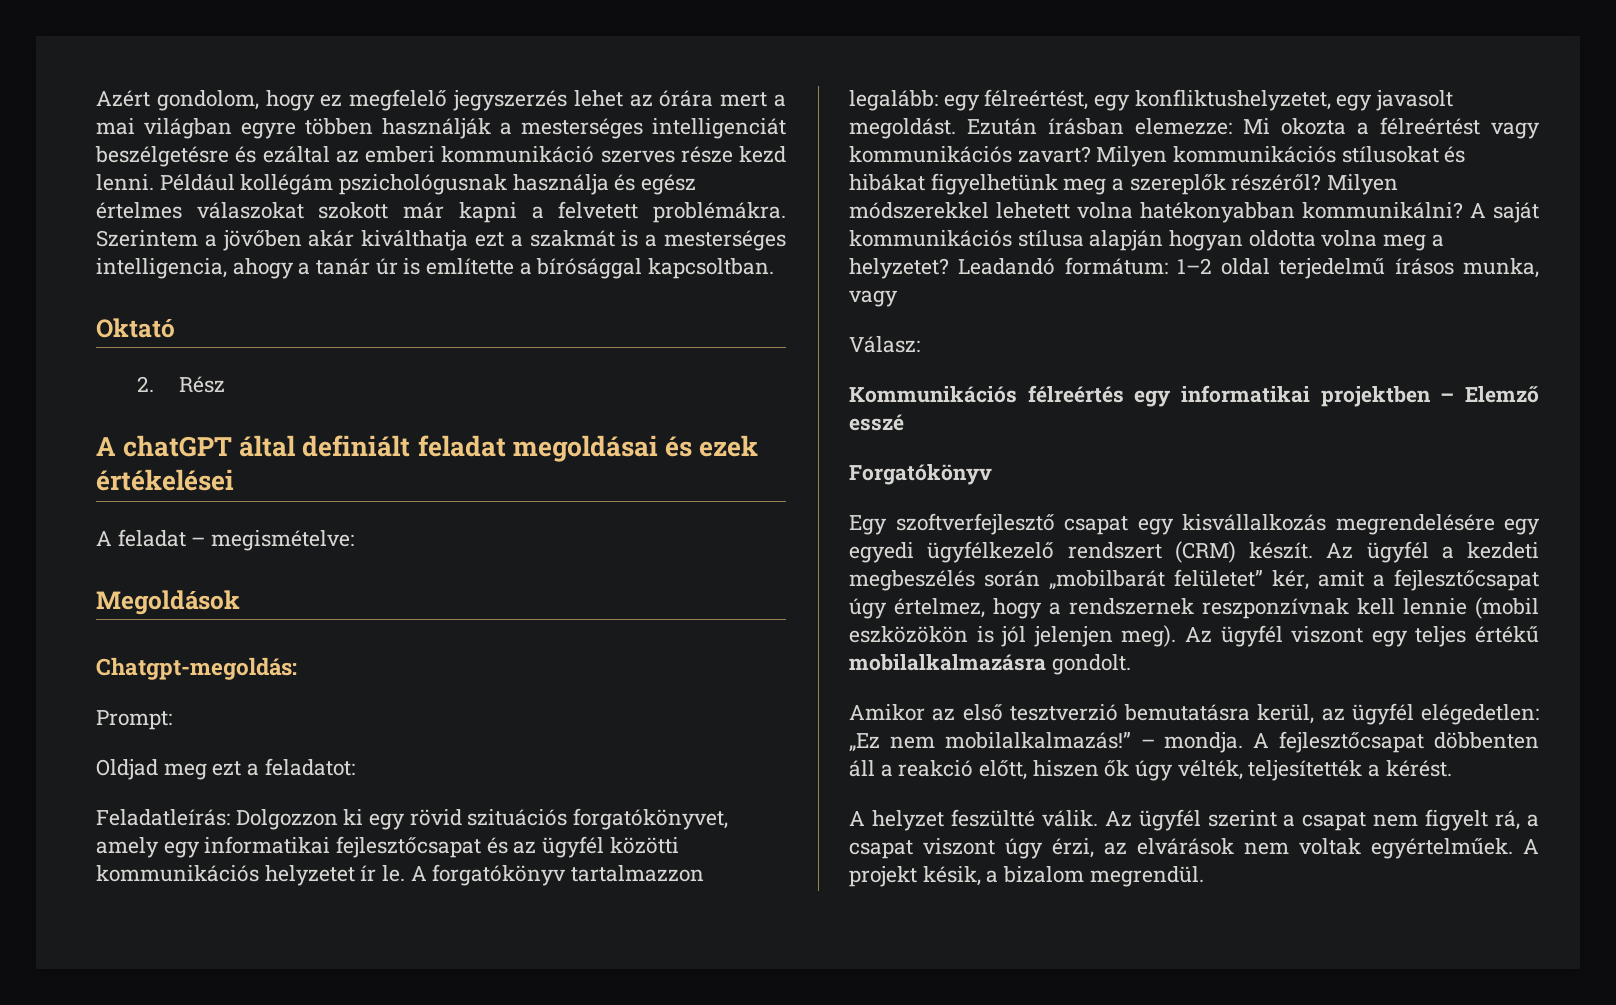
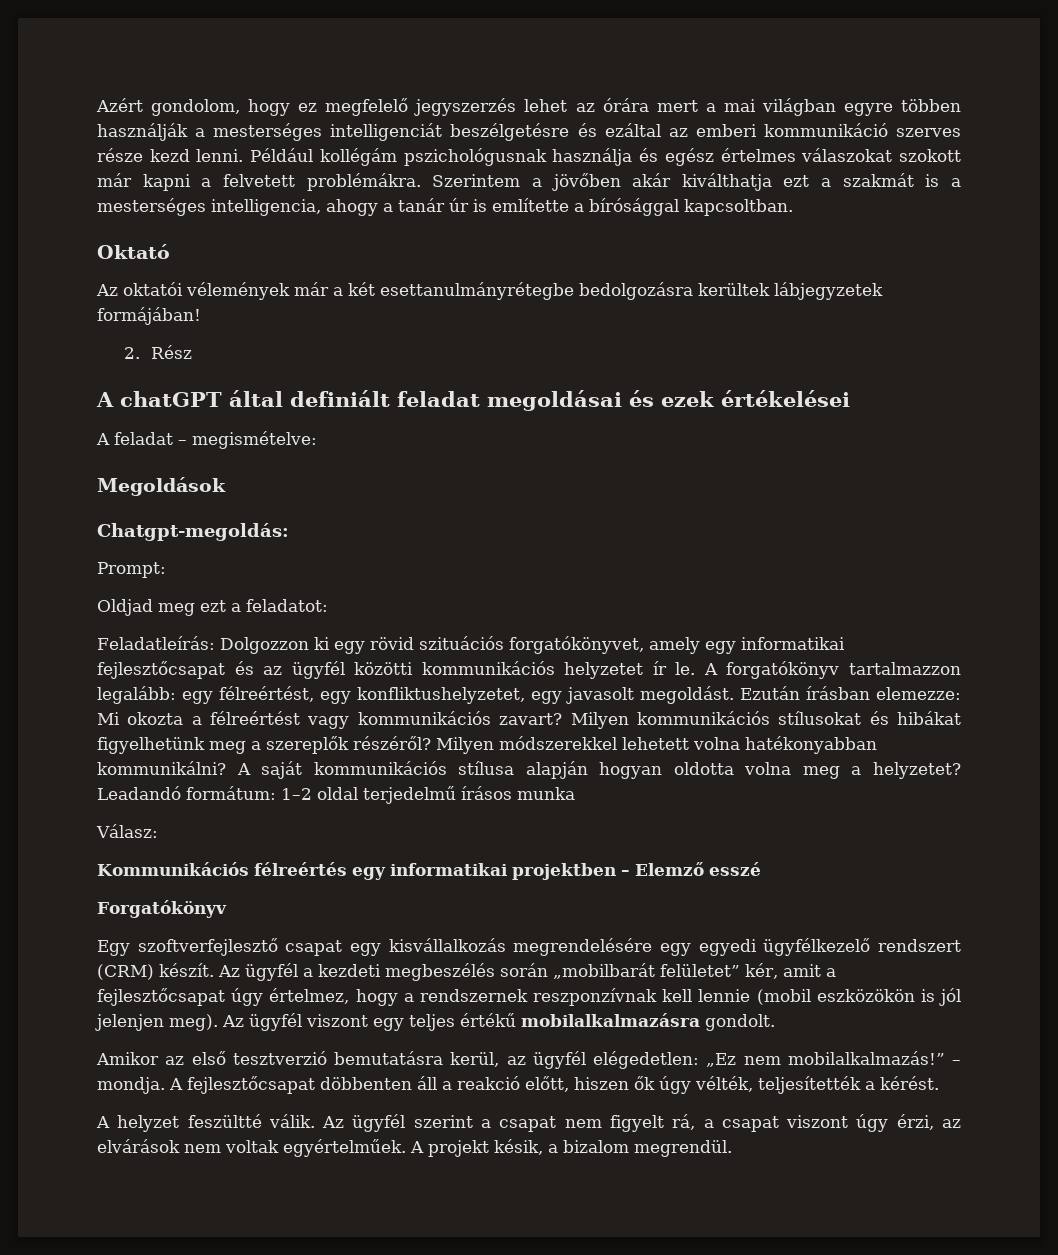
(175, 328) none -> [96,282,883,300] [97,307,201,325] // Az oktatói vélemények már a két esettanulmányrétegbe bedolgozásra kerültek lábjegyzetek formájában!
[1462,258,1539,278] [849,290,898,307] munka, vagy -> [517,787,575,800] munka

